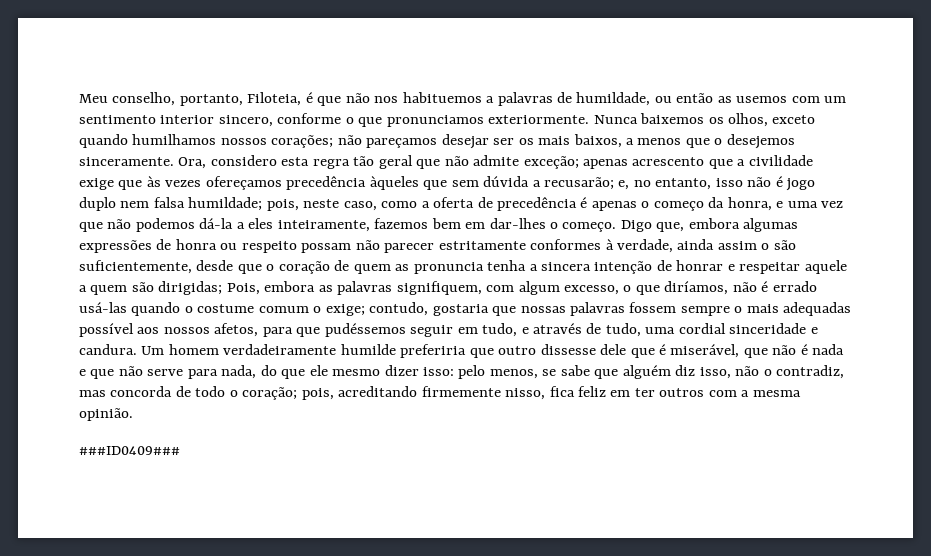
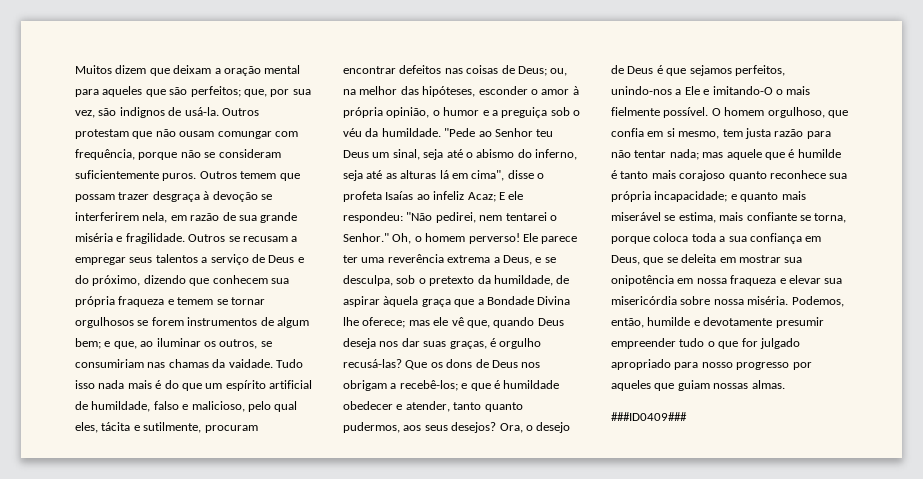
[79,92,847,106] [79,113,816,127] [79,134,795,149] [79,155,813,169] [79,176,816,191] [79,197,844,211] [79,218,799,232] [79,239,796,253] [79,260,847,274] [79,281,817,295] [79,302,852,316] [79,323,818,337] [79,344,845,358] [79,365,845,379] [79,386,801,400] [79,408,133,421] Meu conselho, portanto, Filoteia, é que não nos habituemos a palavras de humildade, ou então as usemos com um sentimento interior sincero, conforme o que pronunciamos exteriormente. Nunca baixemos os olhos, exceto quando humilhamos nossos corações; não pareçamos desejar ser os mais baixos, a menos que o desejemos sinceramente. Ora, considero esta regra tão geral que não admite exceção; apenas acrescento que a civilidade exige que às vezes ofereçamos precedência àqueles que sem dúvida a recusarão; e, no entanto, isso não é jogo duplo nem falsa humildade; pois, neste caso, como a oferta de precedência é apenas o começo da honra, e uma vez que não podemos dá-la a eles inteiramente, fazemos bem em dar-lhes o começo. Digo que, embora algumas expressões de honra ou respeito possam não parecer estritamente conformes à verdade, ainda assim o são suficientemente, desde que o coração de quem as pronuncia tenha a sincera intenção de honrar e respeitar aquele a quem são dirigidas; Pois, embora as palavras signifiquem, com algum excesso, o que diríamos, não é errado usá-las quando o costume comum o exige; contudo, gostaria que nossas palavras fossem sempre o mais adequadas possível aos nossos afetos, para que pudéssemos seguir em tudo, e através de tudo, uma cordial sinceridade e candura. Um homem verdadeiramente humilde preferiria que outro dissesse dele que é miserável, que não é nada e que não serve para nada, do que ele mesmo dizer isso: pelo menos, se sabe que alguém diz isso, não o contradiz, mas concorda de todo o coração; pois, acreditando firmemente nisso, fica feliz em ter outros com a mesma opinião. -> [75,65,301,76] [75,86,311,97] [75,107,259,118] [75,129,298,139] [75,149,281,160] [75,170,300,181] [75,191,272,202] [75,212,298,223] [75,233,298,244] [75,254,304,265] [75,275,289,286] [75,296,265,307] [75,317,309,328] [75,338,272,349] [75,359,303,368] [75,380,312,391] [75,401,298,412] [75,422,258,433] [343,65,568,76] [343,86,579,97] [343,107,580,118] [343,128,554,137] [343,149,577,160] [343,170,544,181] [343,191,524,202] [343,212,557,223] [343,233,578,244] [343,254,556,265] [343,275,570,286] [343,296,571,307] [343,317,564,328] [343,338,542,349] [343,359,541,370] [343,380,560,391] [343,401,523,412] [343,422,571,433] [611,65,785,76] [611,86,811,95] [611,107,848,118] [611,128,831,139] [611,149,841,160] [611,170,848,181] [611,191,806,202] [611,212,847,223] [611,233,822,244] [611,254,803,265] [611,275,843,286] [611,296,844,307] [611,317,824,328] [611,338,800,349] [611,359,812,370] [611,380,785,391] Muitos dizem que deixam a oração mental para aqueles que são perfeitos; que, por sua vez, são indignos de usá-la. Outros protestam que não ousam comungar com frequência, porque não se consideram suficientemente puros. Outros temem que possam trazer desgraça à devoção se interferirem nela, em razão de sua grande miséria e fragilidade. Outros se recusam a empregar seus talentos a serviço de Deus e do próximo, dizendo que conhecem sua própria fraqueza e temem se tornar orgulhosos se forem instrumentos de algum bem; e que, ao iluminar os outros, se consumiriam nas chamas da vaidade. Tudo isso nada mais é do que um espírito artificial de humildade, falso e malicioso, pelo qual eles, tácita e sutilmente, procuram encontrar defeitos nas coisas de Deus; ou, na melhor das hipóteses, esconder o amor à própria opinião, o humor e a preguiça sob o véu da humildade. "Pede ao Senhor teu Deus um sinal, seja até o abismo do inferno, seja até as alturas lá em cima", disse o profeta Isaías ao infeliz Acaz; E ele respondeu: "Não pedirei, nem tentarei o Senhor." Oh, o homem perverso! Ele parece ter uma reverência extrema a Deus, e se desculpa, sob o pretexto da humildade, de aspirar àquela graça que a Bondade Divina lhe oferece; mas ele vê que, quando Deus deseja nos dar suas graças, é orgulho recusá-las? Que os dons de Deus nos obrigam a recebê-los; e que é humildade obedecer e atender, tanto quanto pudermos, aos seus desejos? Ora, o desejo de Deus é que sejamos perfeitos, unindo-nos a Ele e imitando-O o mais fielmente possível. O homem orgulhoso, que confia em si mesmo, tem justa razão para não tentar nada; mas aquele que é humilde é tanto mais corajoso quanto reconhece sua própria incapacidade; e quanto mais miserável se estima, mais confiante se torna, porque coloca toda a sua confiança em Deus, que se deleita em mostrar sua onipotência em nossa fraqueza e elevar sua misericórdia sobre nossa miséria. Podemos, então, humilde e devotamente presumir empreender tudo o que for julgado apropriado para nosso progresso por aqueles que guiam nossas almas.

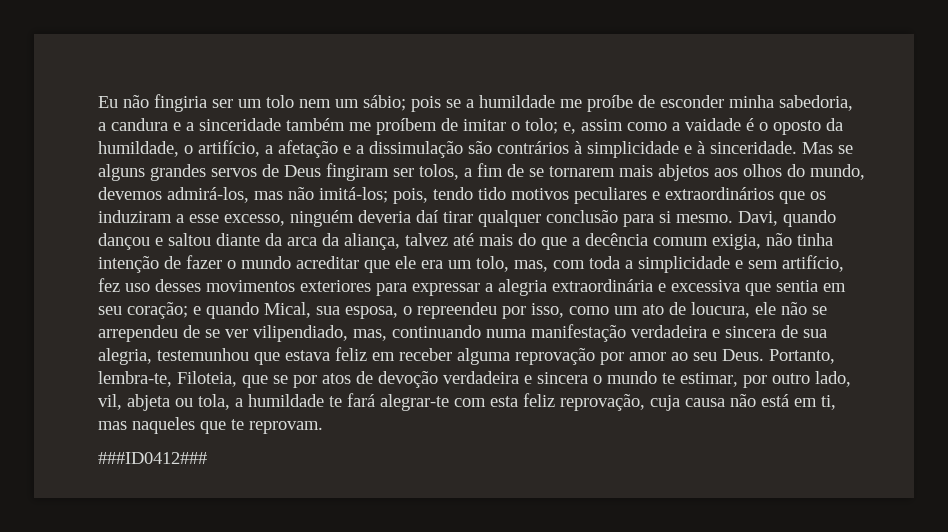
[75,65,301,76] [75,86,311,97] [75,107,259,118] [75,129,298,139] [75,149,281,160] [75,170,300,181] [75,191,272,202] [75,212,298,223] [75,233,298,244] [75,254,304,265] [75,275,289,286] [75,296,265,307] [75,317,309,328] [75,338,272,349] [75,359,303,368] [75,380,312,391] [75,401,298,412] [75,422,258,433] [343,65,568,76] [343,86,579,97] [343,107,580,118] [343,128,554,137] [343,149,577,160] [343,170,544,181] [343,191,524,202] [343,212,557,223] [343,233,578,244] [343,254,556,265] [343,275,570,286] [343,296,571,307] [343,317,564,328] [343,338,542,349] [343,359,541,370] [343,380,560,391] [343,401,523,412] [343,422,571,433] [611,65,785,76] [611,86,811,95] [611,107,848,118] [611,128,831,139] [611,149,841,160] [611,170,848,181] [611,191,806,202] [611,212,847,223] [611,233,822,244] [611,254,803,265] [611,275,843,286] [611,296,844,307] [611,317,824,328] [611,338,800,349] [611,359,812,370] [611,380,785,391] [611,412,687,421] Muitos dizem que deixam a oração mental para aqueles que são perfeitos; que, por sua vez, são indignos de usá-la. Outros protestam que não ousam comungar com frequência, porque não se consideram suficientemente puros. Outros temem que possam trazer desgraça à devoção se interferirem nela, em razão de sua grande miséria e fragilidade. Outros se recusam a empregar seus talentos a serviço de Deus e do próximo, dizendo que conhecem sua própria fraqueza e temem se tornar orgulhosos se forem instrumentos de algum bem; e que, ao iluminar os outros, se consumiriam nas chamas da vaidade. Tudo isso nada mais é do que um espírito artificial de humildade, falso e malicioso, pelo qual eles, tácita e sutilmente, procuram encontrar defeitos nas coisas de Deus; ou, na melhor das hipóteses, esconder o amor à própria opinião, o humor e a preguiça sob o véu da humildade. "Pede ao Senhor teu Deus um sinal, seja até o abismo do inferno, seja até as alturas lá em cima", disse o profeta Isaías ao infeliz Acaz; E ele respondeu: "Não pedirei, nem tentarei o Senhor." Oh, o homem perverso! Ele parece ter uma reverência extrema a Deus, e se desculpa, sob o pretexto da humildade, de aspirar àquela graça que a Bondade Divina lhe oferece; mas ele vê que, quando Deus deseja nos dar suas graças, é orgulho recusá-las? Que os dons de Deus nos obrigam a recebê-los; e que é humildade obedecer e atender, tanto quanto pudermos, aos seus desejos? Ora, o desejo de Deus é que sejamos perfeitos, unindo-nos a Ele e imitando-O o mais fielmente possível. O homem orgulhoso, que confia em si mesmo, tem justa razão para não tentar nada; mas aquele que é humilde é tanto mais corajoso quanto reconhece sua própria incapacidade; e quanto mais miserável se estima, mais confiante se torna, porque coloca toda a sua confiança em Deus, que se deleita em mostrar sua onipotência em nossa fraqueza e elevar sua misericórdia sobre nossa miséria. Podemos, então, humilde e devotamente presumir empreender tudo o que for julgado apropriado para nosso progresso por aqueles que guiam nossas almas. // ###ID0409### -> [98,94,853,112] [98,118,843,135] [98,140,853,158] [98,163,865,181] [98,187,826,204] [98,210,836,227] [98,233,833,250] [98,255,844,273] [98,278,846,296] [98,302,827,319] [98,324,827,342] [98,347,835,365] [98,371,851,388] [98,393,836,411] [98,417,323,434] [98,452,207,464] Eu não fingiria ser um tolo nem um sábio; pois se a humildade me proíbe de esconder minha sabedoria, a candura e a sinceridade também me proíbem de imitar o tolo; e, assim como a vaidade é o oposto da humildade, o artifício, a afetação e a dissimulação são contrários à simplicidade e à sinceridade. Mas se alguns grandes servos de Deus fingiram ser tolos, a fim de se tornarem mais abjetos aos olhos do mundo, devemos admirá-los, mas não imitá-los; pois, tendo tido motivos peculiares e extraordinários que os induziram a esse excesso, ninguém deveria daí tirar qualquer conclusão para si mesmo. Davi, quando dançou e saltou diante da arca da aliança, talvez até mais do que a decência comum exigia, não tinha intenção de fazer o mundo acreditar que ele era um tolo, mas, com toda a simplicidade e sem artifício, fez uso desses movimentos exteriores para expressar a alegria extraordinária e excessiva que sentia em seu coração; e quando Mical, sua esposa, o repreendeu por isso, como um ato de loucura, ele não se arrependeu de se ver vilipendiado, mas, continuando numa manifestação verdadeira e sincera de sua alegria, testemunhou que estava feliz em receber alguma reprovação por amor ao seu Deus. Portanto, lembra-te, Filoteia, que se por atos de devoção verdadeira e sincera o mundo te estimar, por outro lado, vil, abjeta ou tola, a humildade te fará alegrar-te com esta feliz reprovação, cuja causa não está em ti, mas naqueles que te reprovam. // ###ID0412###

